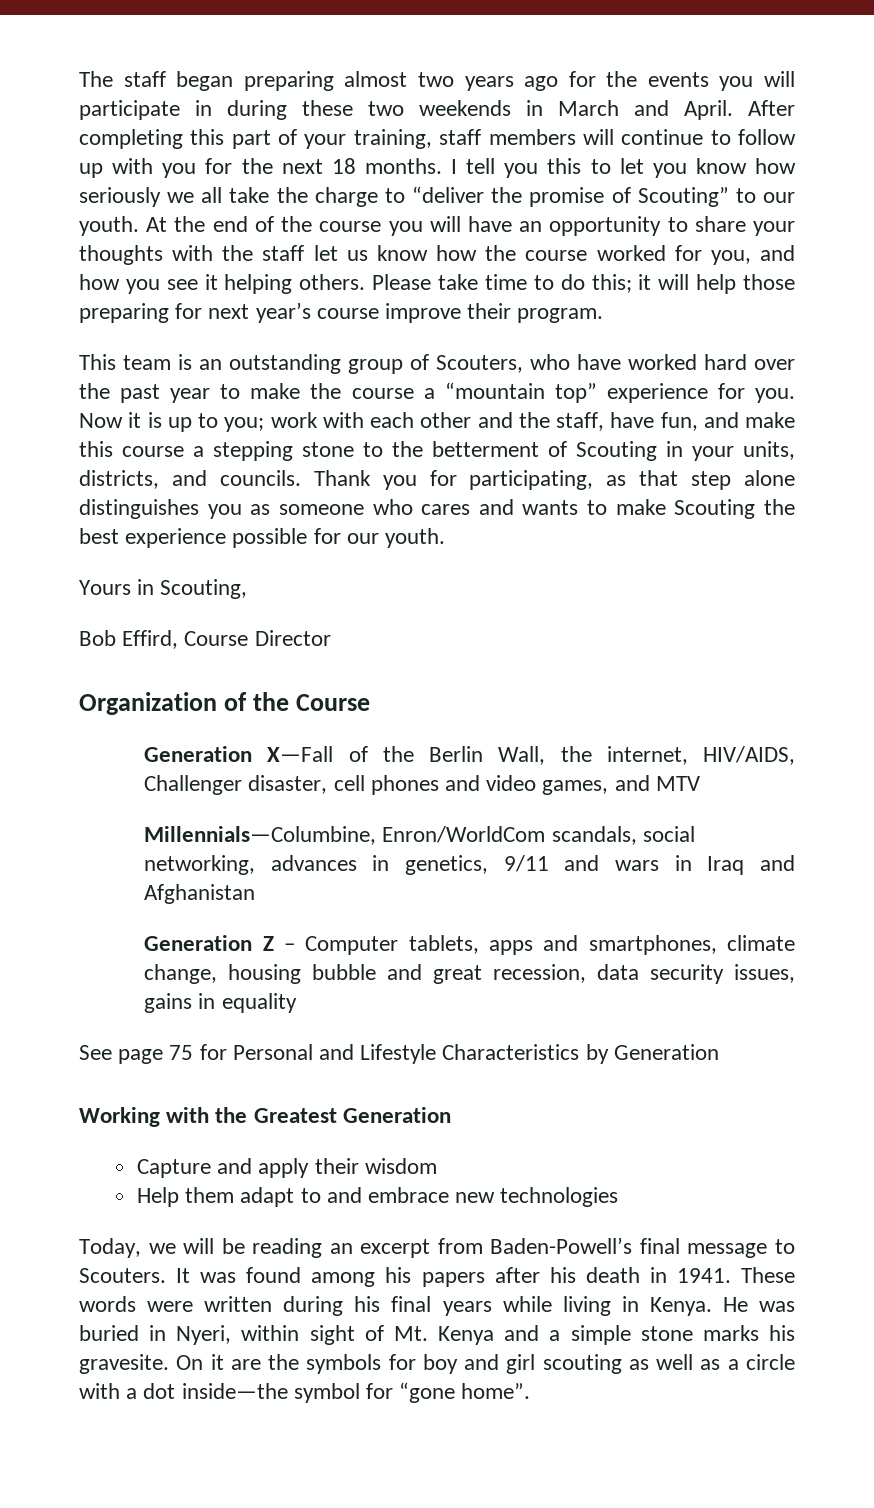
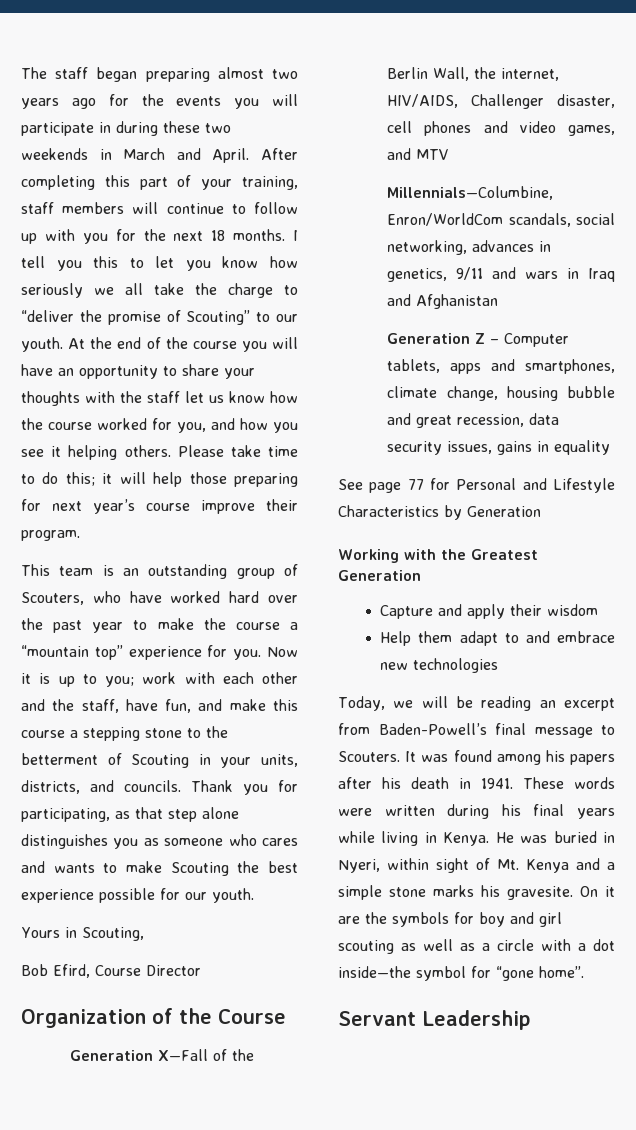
[122,630,179,649] Effird, -> [53,964,90,978] Efird,
[169,1045,194,1060] 75 -> [407,479,424,490] 77
(531, 1391) none -> [338,1010,531,1030] // Servant Leadership

